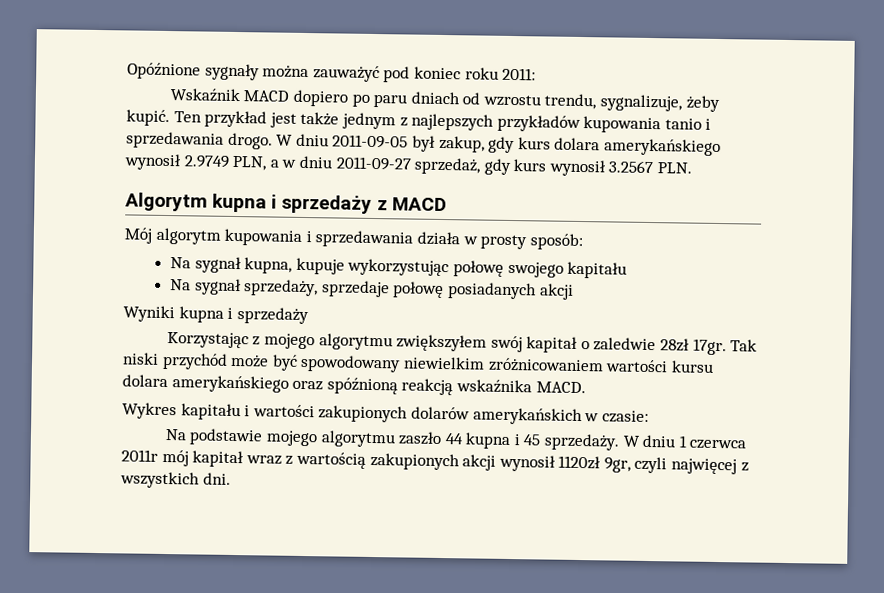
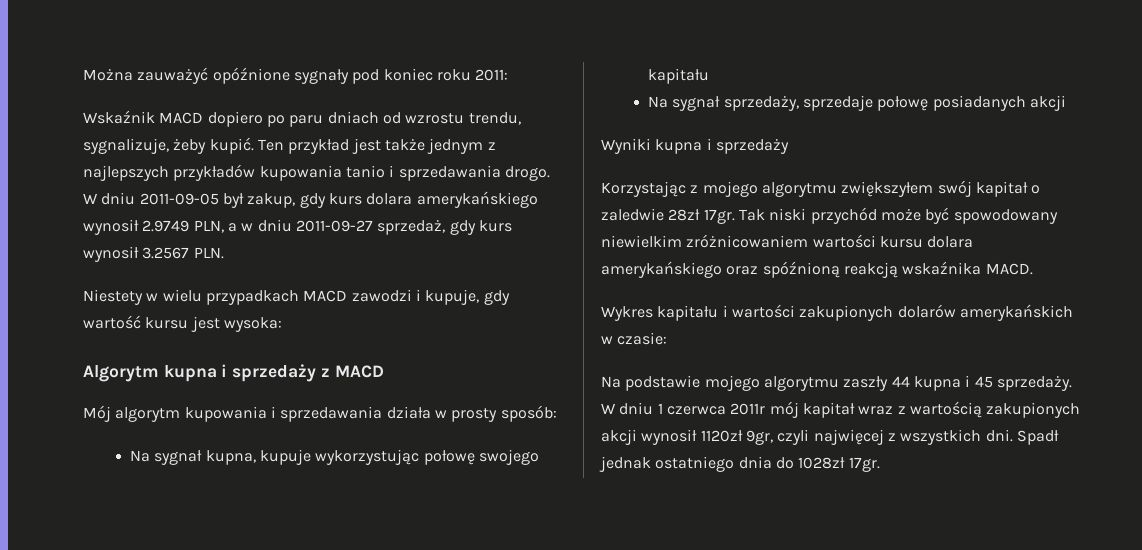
[127,62,380,83] Opóźnione sygnały można zauważyć -> [83,67,349,84] Można zauważyć opóźnione sygnały
(693, 168) none -> [83,289,510,305] [83,315,282,332] // Niestety w wielu przypadkach MACD zawodzi i kupuje, gdy wartość kursu jest wysoka:
[398,431,443,446] zaszło -> [843,376,889,391] zaszły
(231, 478) none -> [1016,430,1059,445] [599,456,880,472] Spadł jednak ostatniego dnia do 1028zł 17gr.

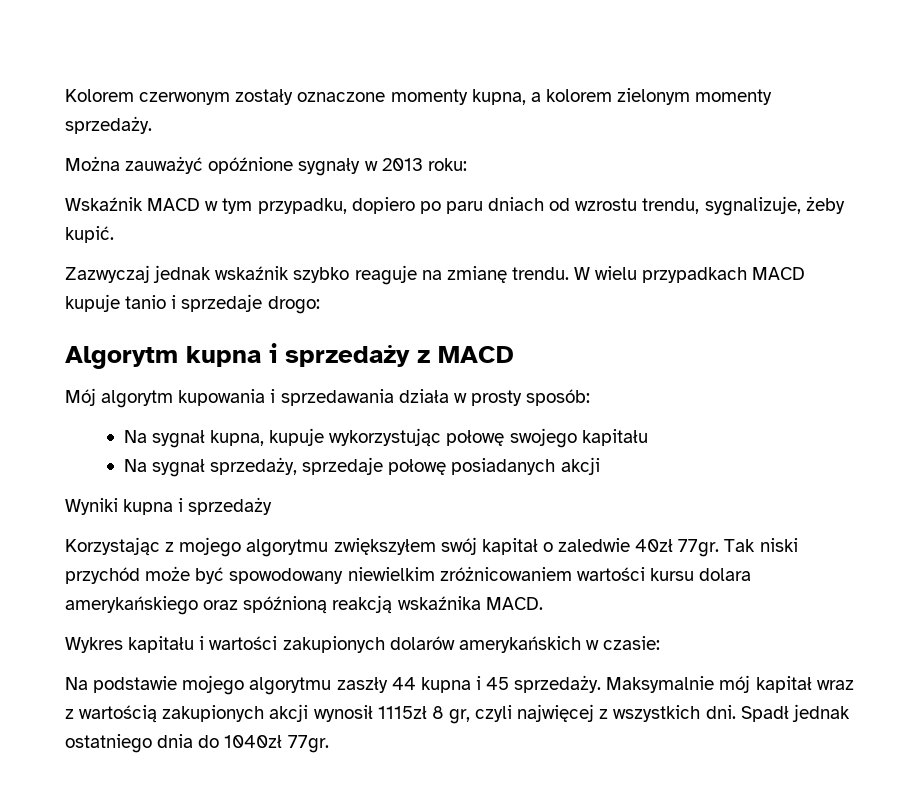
[83,67,509,84] Można zauważyć opóźnione sygnały pod koniec roku 2011: -> [65,88,773,105] [65,116,152,134] [65,156,467,176] Kolorem czerwonym zostały oznaczone momenty kupna, a kolorem zielonym momenty sprzedaży. // Można zauważyć opóźnione sygnały w 2013 roku:
(204, 118) none -> [205,198,347,214] w tym przypadku,
[257,138,496,154] [83,164,550,181] [83,191,538,208] [83,219,512,235] [83,246,224,262] [83,289,510,305] [83,315,282,332] Ten przykład jest także jednym z najlepszych przykładów kupowania tanio i sprzedawania drogo. W dniu 2011-09-05 był zakup, gdy kurs dolara amerykańskiego wynosił 2.9749 PLN, a w dniu 2011-09-27 sprzedaż, gdy kurs wynosił 3.2567 PLN. // Niestety w wielu przypadkach MACD zawodzi i kupuje, gdy wartość kursu jest wysoka: -> [65,265,806,285] [65,294,320,314] // Zazwyczaj jednak wskaźnik szybko reaguje na zmianę trendu. W wielu przypadkach MACD kupuje tanio i sprzedaje drogo:
[668,209,735,224] 28zł 17gr. -> [635,539,720,557] 40zł 77gr.
[601,402,766,415] W dniu 1 czerwca 2011r -> [606,676,715,693] Maksymalnie
[700,430,773,445] 1120zł 9gr, -> [377,706,470,724] 1115zł 8 gr,
[798,457,880,472] 1028zł 17gr. -> [224,735,329,753] 1040zł 77gr.

